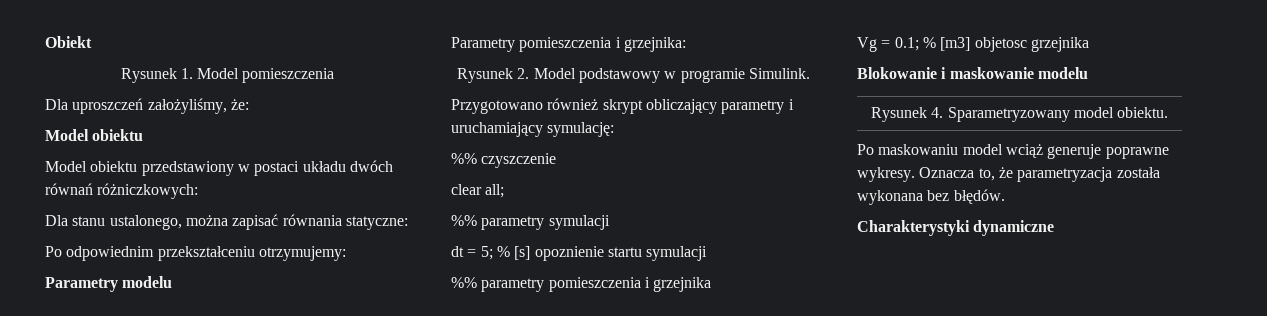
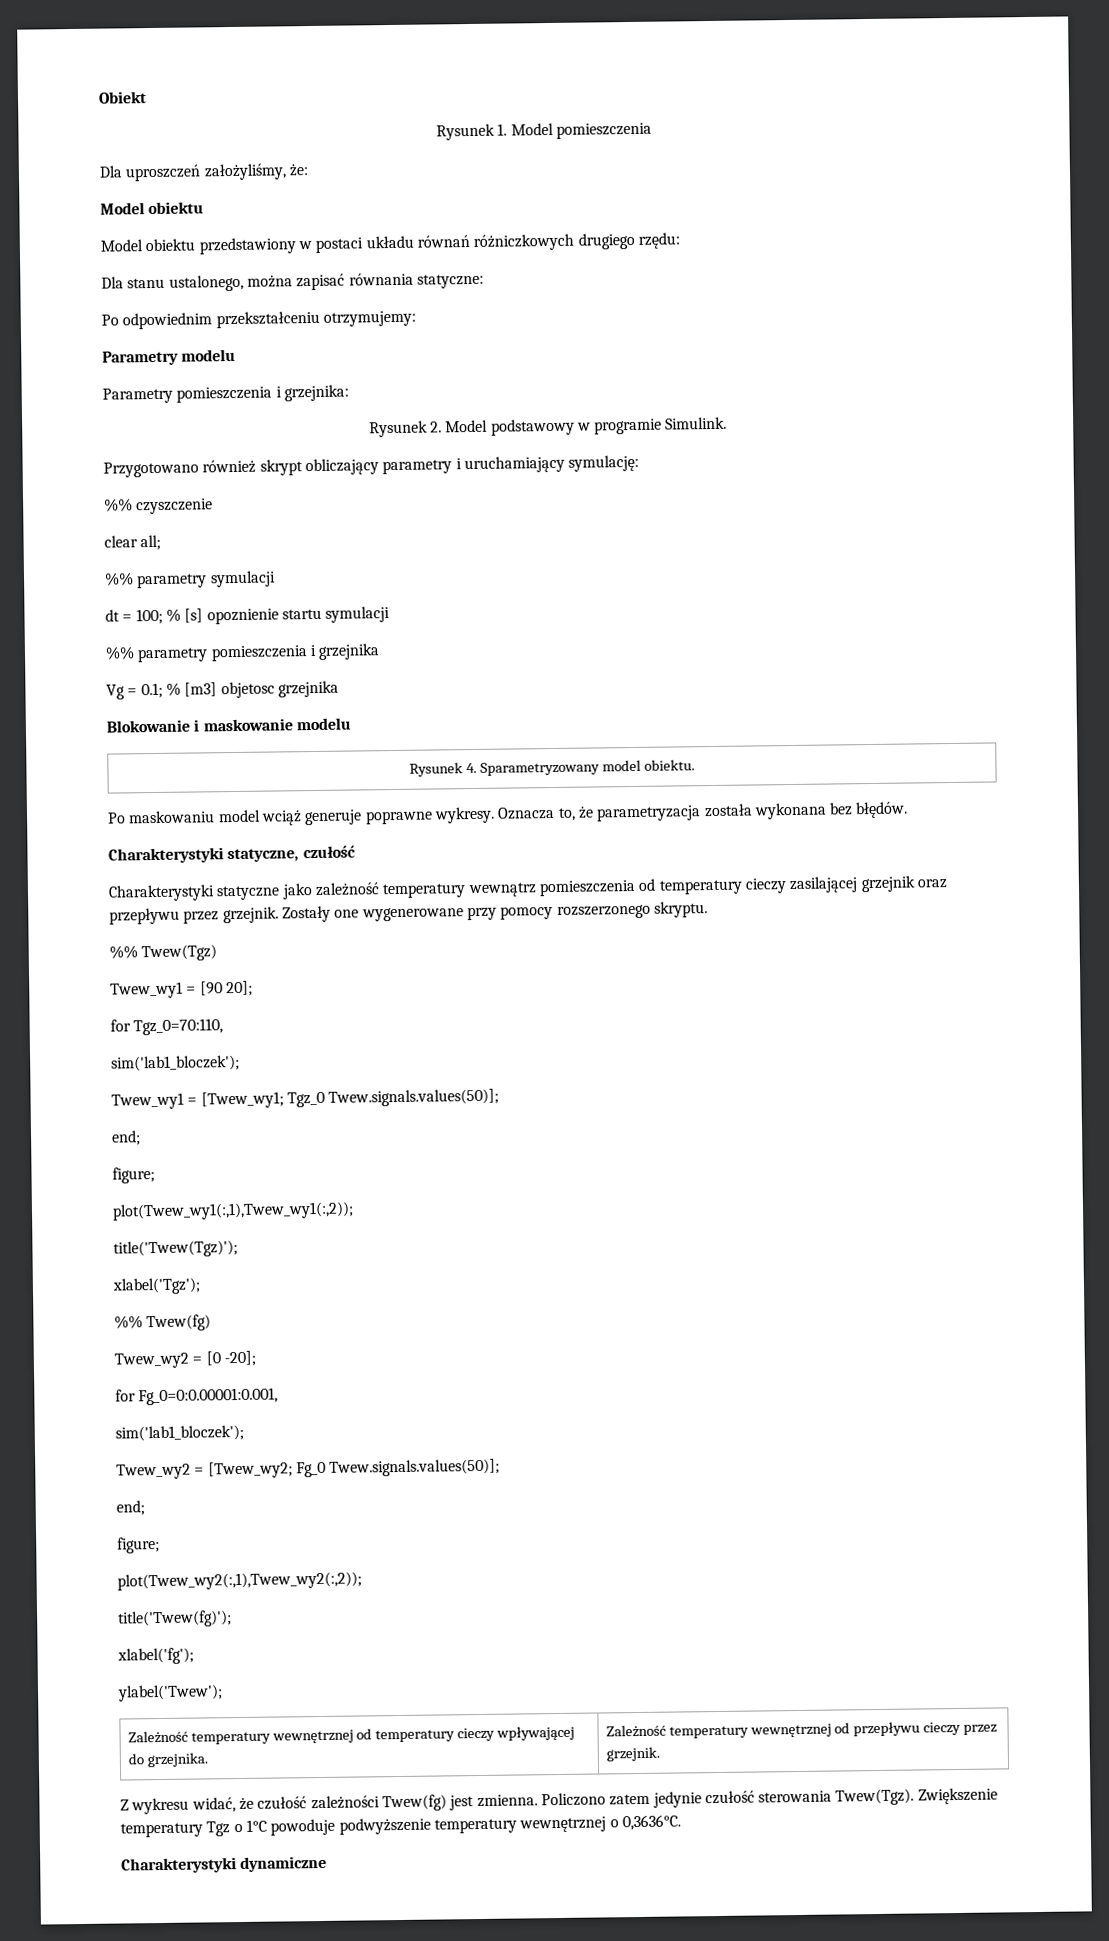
[349,160,393,172] [45,183,199,199] dwóch równań różniczkowych: -> [416,232,680,251] równań różniczkowych drugiego rzędu:
[480,246,493,260] 5; -> [135,608,163,625] 100;
(1005, 196) none -> [108,845,356,864] [108,875,947,902] [109,901,708,925] [109,944,218,962] [110,980,253,999] [110,1018,224,1036] [111,1054,240,1072] [111,1088,500,1110] [111,1130,141,1146] [112,1167,155,1184] [112,1201,354,1221] [113,1240,238,1258] [112,1277,201,1295] [114,1314,212,1332] [114,1350,256,1369] [115,1387,279,1406] [115,1424,244,1442] [116,1458,501,1480] [116,1500,145,1516] [117,1537,160,1554] [117,1571,362,1591] [118,1610,232,1628] [117,1647,194,1665] [117,1684,223,1702] [127,1725,576,1745] [127,1752,208,1768] [605,1721,998,1739] [605,1746,660,1762] [120,1787,998,1815] [120,1814,681,1838] // Charakterystyki statyczne, czułość // Charakterystyki statyczne jako zależność temperatury wewnątrz pomieszczenia od temperatury cieczy zasilającej grzejnik oraz przepływu przez grzejnik. Zostały one wygenerowane przy pomocy rozszerzonego skryptu. // %% Twew(Tgz) // Twew_wy1 = [90 20]; // for Tgz_0=70:110, // sim('lab1_bloczek'); // Twew_wy1 = [Twew_wy1; Tgz_0 Twew.signals.values(50)]; // end; // figure; // plot(Twew_wy1(:,1),Twew_wy1(:,2)); // title('Twew(Tgz)'); // xlabel('Tgz'); // %% Twew(fg) // Twew_wy2 = [0 -20]; // for Fg_0=0:0.00001:0.001, // sim('lab1_bloczek'); // Twew_wy2 = [Twew_wy2; Fg_0 Twew.signals.values(50)]; // end; // figure; // plot(Twew_wy2(:,1),Twew_wy2(:,2)); // title('Twew(fg)'); // xlabel('fg'); // ylabel('Twew'); // Zależność temperatury wewnętrznej od temperatury cieczy wpływającej do grzejnika. | Zależność temperatury wewnętrznej od przepływu cieczy przez grzejnik. // Z wykresu widać, że czułość zależności Twew(fg) jest zmienna. Policzono zatem jedynie czułość sterowania Twew(Tgz). Zwiększenie temperatury Tgz o 1°C powoduje podwyższenie temperatury wewnętrznej o 0,3636°C.

